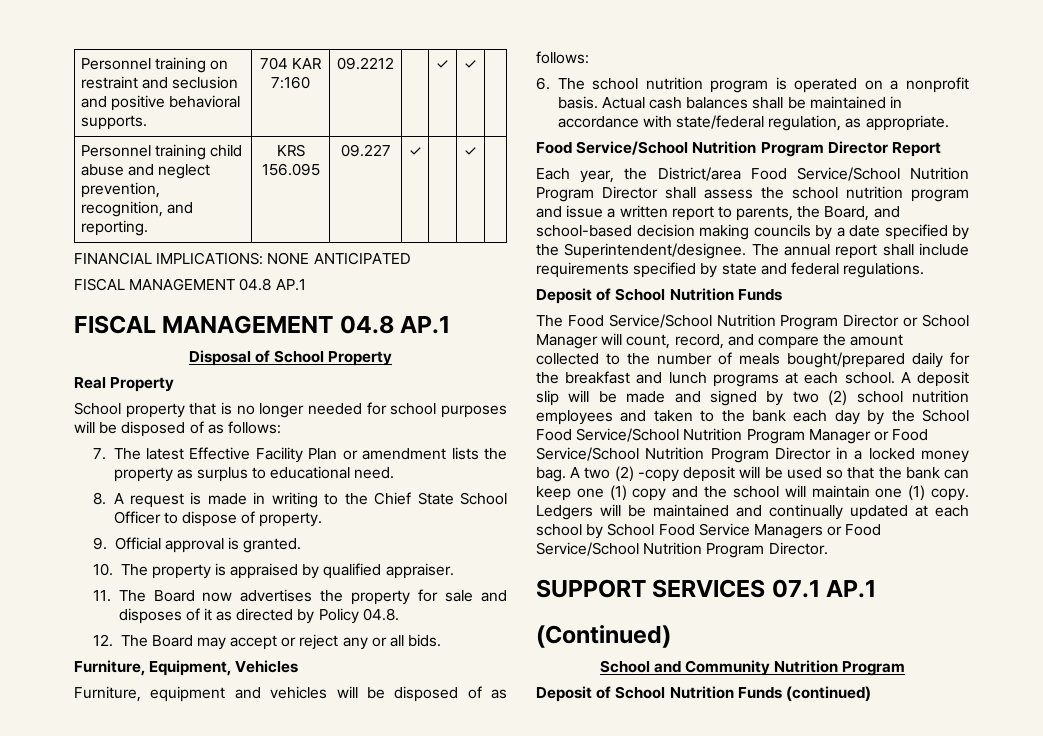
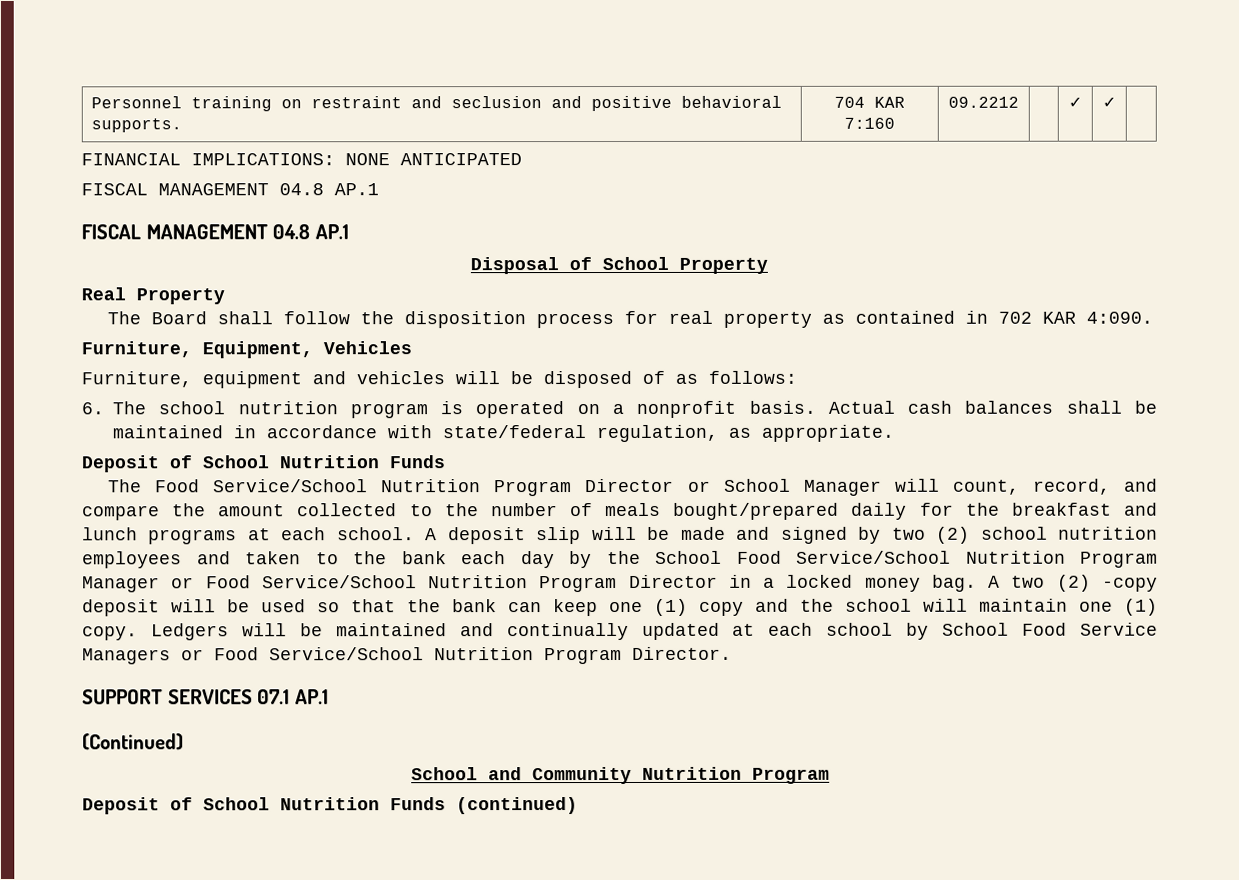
[80,144,243,160] [80,164,211,179] [80,182,160,198] [80,201,194,217] [80,220,148,236] [276,144,305,157] [261,163,320,176] [340,144,391,157] [408,147,422,156] [464,147,477,156] // Personnel training child abuse and neglect prevention, recognition, and reporting. | KRS 156.095 | 09.227 | ✓ | | ✓ | -> (1116, 102) none
[74,402,507,418] [74,421,281,437] [92,447,507,463] [113,466,395,482] [92,492,508,508] [113,511,323,527] [92,537,302,553] [92,563,454,579] [92,589,507,605] [118,608,399,624] [92,634,442,650] School property that is no longer needed for school purposes will be disposed of as follows: // 7. The latest Effective Facility Plan or amendment lists the property as surplus to educational need. // 8. A request is made in writing to the Chief State School Officer to dispose of property. // 9. Official approval is granted. // 10. The property is appraised by qualified appraiser. // 11. The Board now advertises the property for sale and disposes of it as directed by Policy 04.8. // 12. The Board may accept or reject any or all bids. -> [107,310,1154,329] The Board shall follow the disposition process for real property as contained in 702 KAR 4:090.
[536,141,941,157] [536,167,969,183] [536,186,969,202] [536,205,900,221] [536,224,969,240] [536,243,969,259] [536,262,925,278] // Food Service/School Nutrition Program Director Report // Each year, the District/area Food Service/School Nutrition Program Director shall assess the school nutrition program and issue a written report to parents, the Board, and school-based decision making councils by a date specified by the Superintendent/designee. The annual report shall include requirements specified by state and federal regulations. -> (895, 433) none

